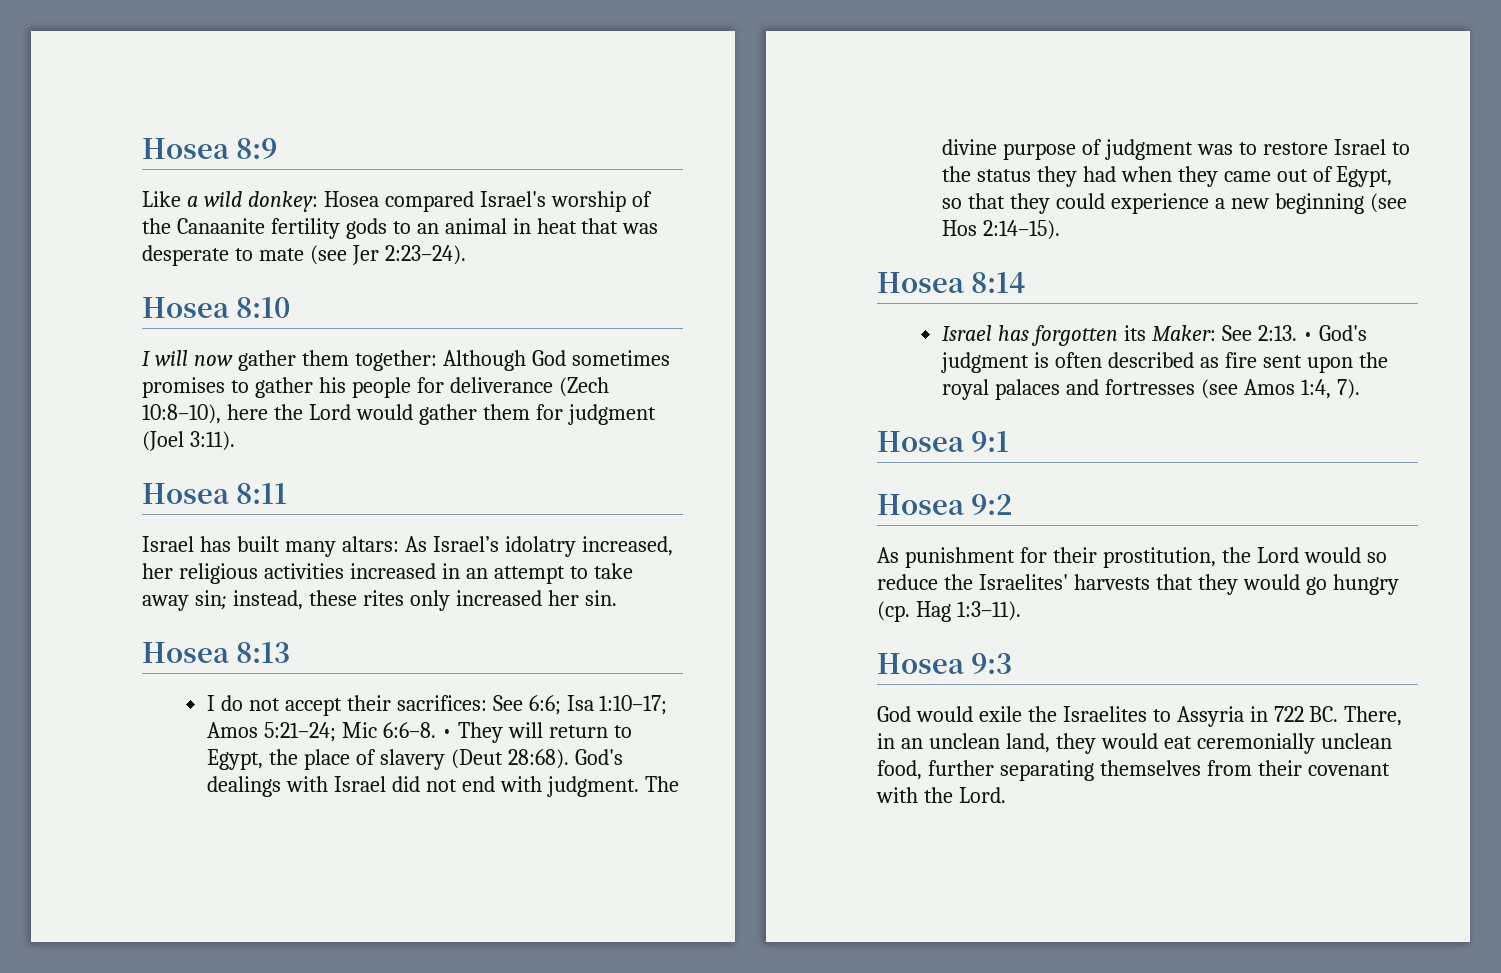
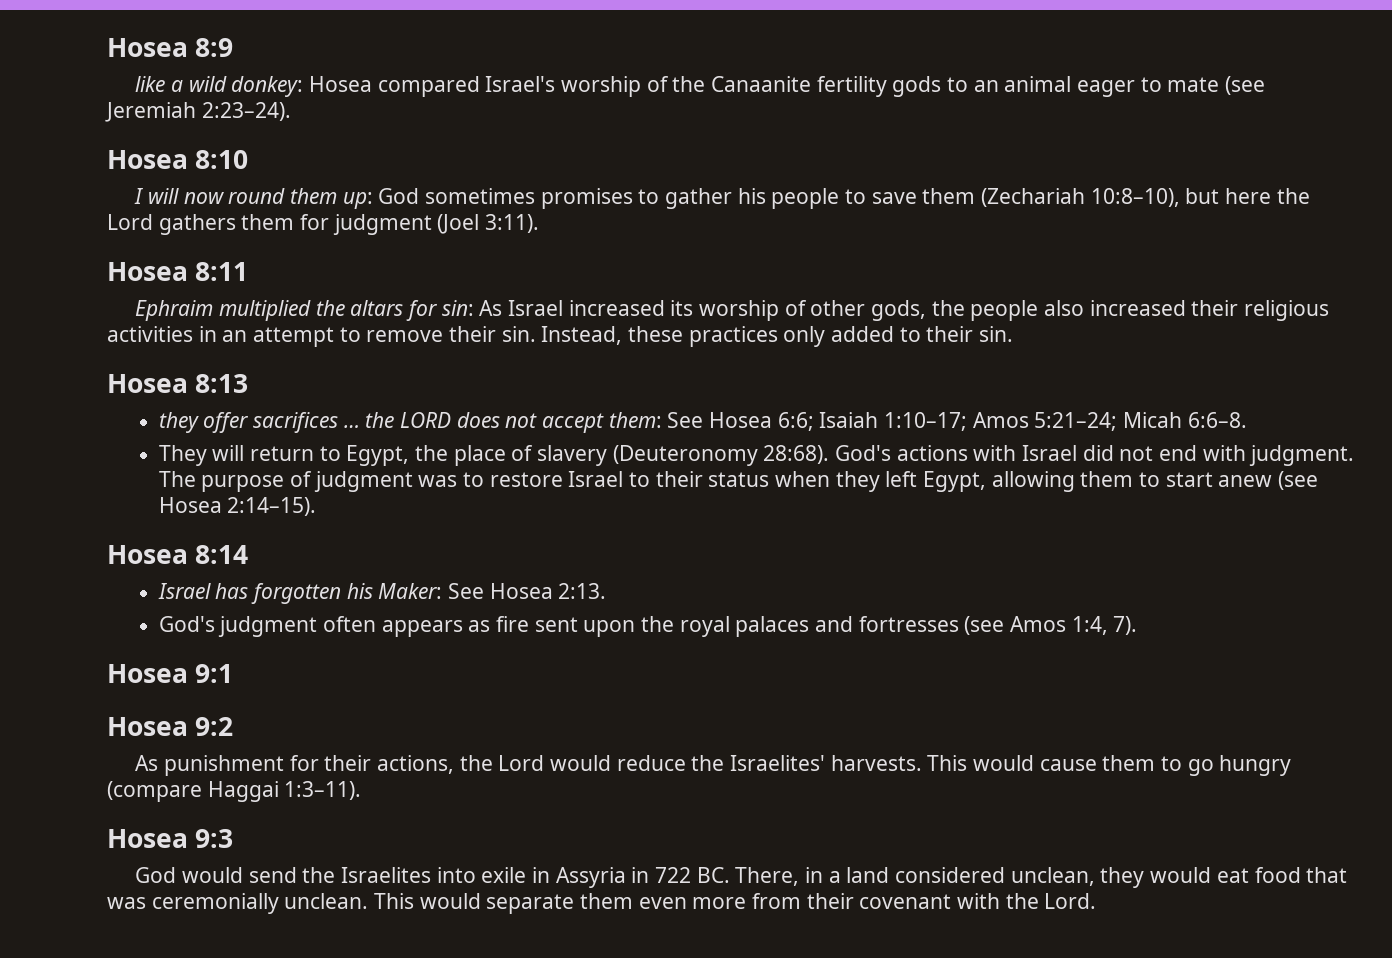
[142,191,181,207] Like -> [135,76,166,92] like
[512,218,659,234] [142,245,229,266] in heat that was desperate -> [1077,80,1136,97] eager
[351,245,379,265] Jer -> [105,102,196,122] Jeremiah
[237,350,526,371] gather them together: Although -> [228,188,373,209] round them up:
[416,377,609,397] [142,404,221,424] for deliverance (Zech 10:8–10), -> [845,188,1220,207] to save them (Zechariah 10:8–10), but
[355,404,477,425] would gather -> [158,214,236,235] gathers
[142,536,673,557] [142,563,173,579] Israel has built many altars: As Israel’s idolatry increased, her -> [135,300,1239,321] Ephraim multiplied the altars for sin: As Israel increased its worship of other gods, the people also increased their
[349,563,436,579] increased -> (193, 334) none
[593,563,633,579] [142,590,617,611] [142,642,291,663] [207,695,594,716] take away sin; instead, these rites only increased her sin. // Hosea 8:13 // I do not accept their sacrifices: See 6:6; Isa -> [366,326,1014,347] [107,374,249,393] [158,412,879,433] remove their sin. Instead, these practices only added to their sin. // Hosea 8:13 // they offer sacrifices … the LORD does not accept them: See Hosea 6:6; Isaiah
[341,722,377,738] Mic -> [1122,412,1182,428] Micah
[441,729,452,738] • -> (1247, 420) //
[450,749,503,769] (Deut -> [612,445,758,466] (Deuteronomy
[207,776,282,797] dealings -> [896,445,968,461] actions
[942,139,998,155] divine -> (196, 479) none
[942,166,1393,187] [942,193,1407,214] [942,220,978,236] the status they had when they came out of Egypt, so that they could experience a new beginning (see Hos -> [655,471,1318,492] [158,497,222,513] their status when they left Egypt, allowing them to start anew (see Hosea
[1123,325,1146,341] its -> [346,583,373,599] his
(1252, 333) none -> [489,583,553,599] Hosea
[1302,332,1313,341] • -> (607, 591) //
[1033,352,1194,368] is often described -> [322,616,463,637] often appears
[1102,547,1387,568] prostitution, the Lord would so -> [377,755,612,774] actions, the Lord would
[1073,574,1399,595] [877,601,951,622] harvests that they would go hungry (cp. Hag -> [830,755,1292,776] [107,781,279,802] harvests. This would cause them to go hungry (compare Haggai
[978,706,1022,722] exile -> [248,867,297,883] send
[1152,709,1171,722] to -> [436,867,551,883] into exile in
[900,733,1392,754] [877,760,1201,781] an unclean land, they would eat ceremonially unclean food, further separating themselves -> [828,867,1348,888] [107,893,747,914] a land considered unclean, they would eat food that was ceremonially unclean. This would separate them even more

